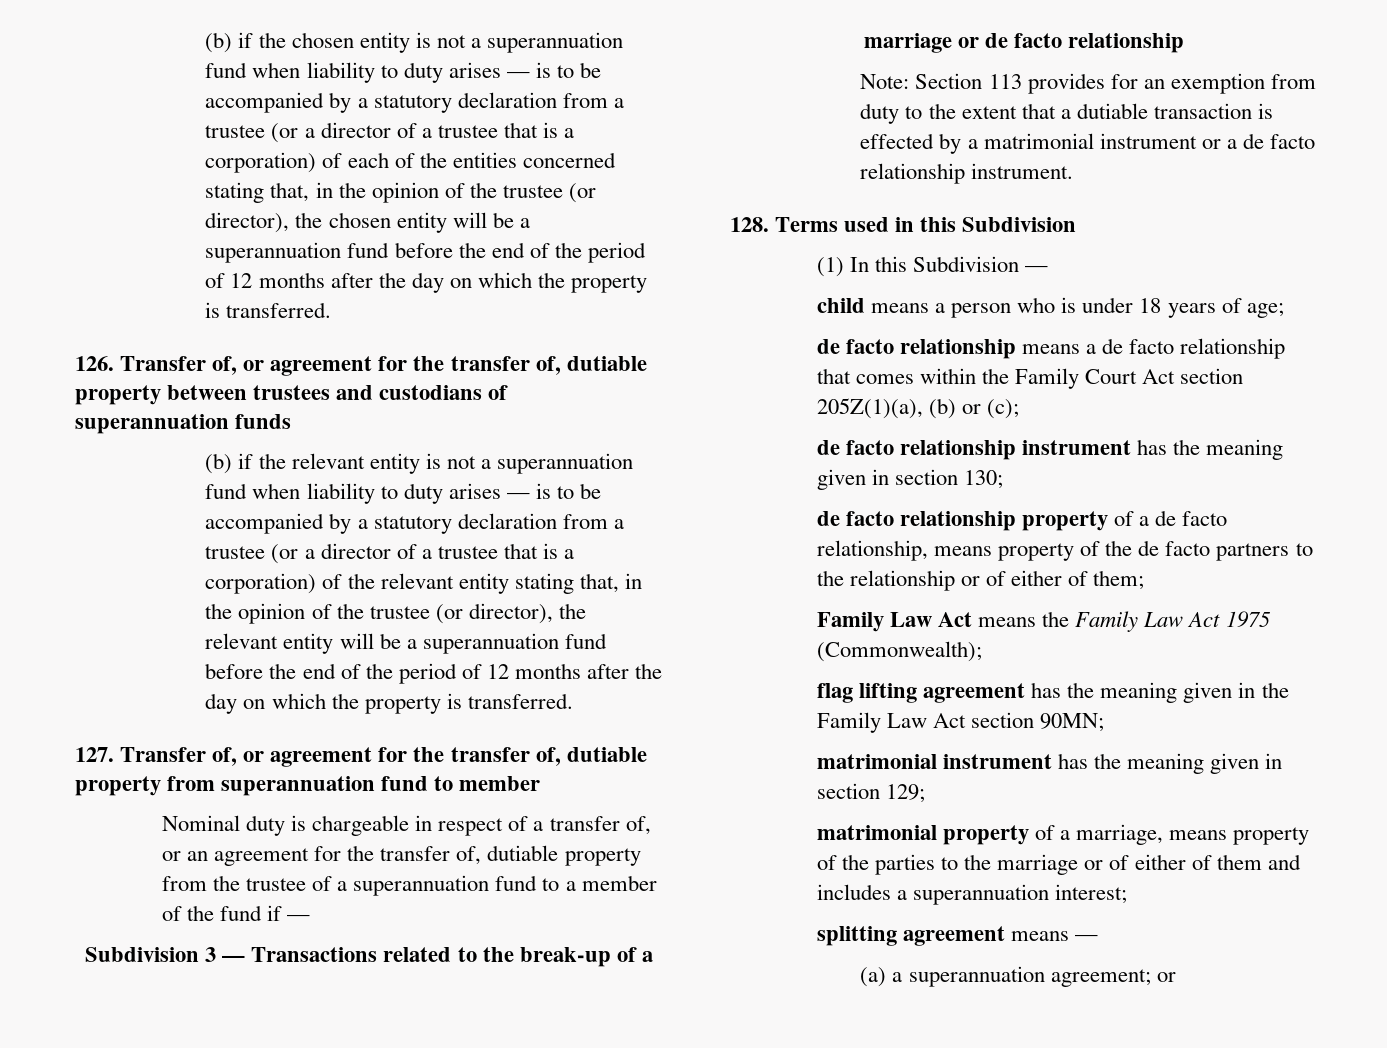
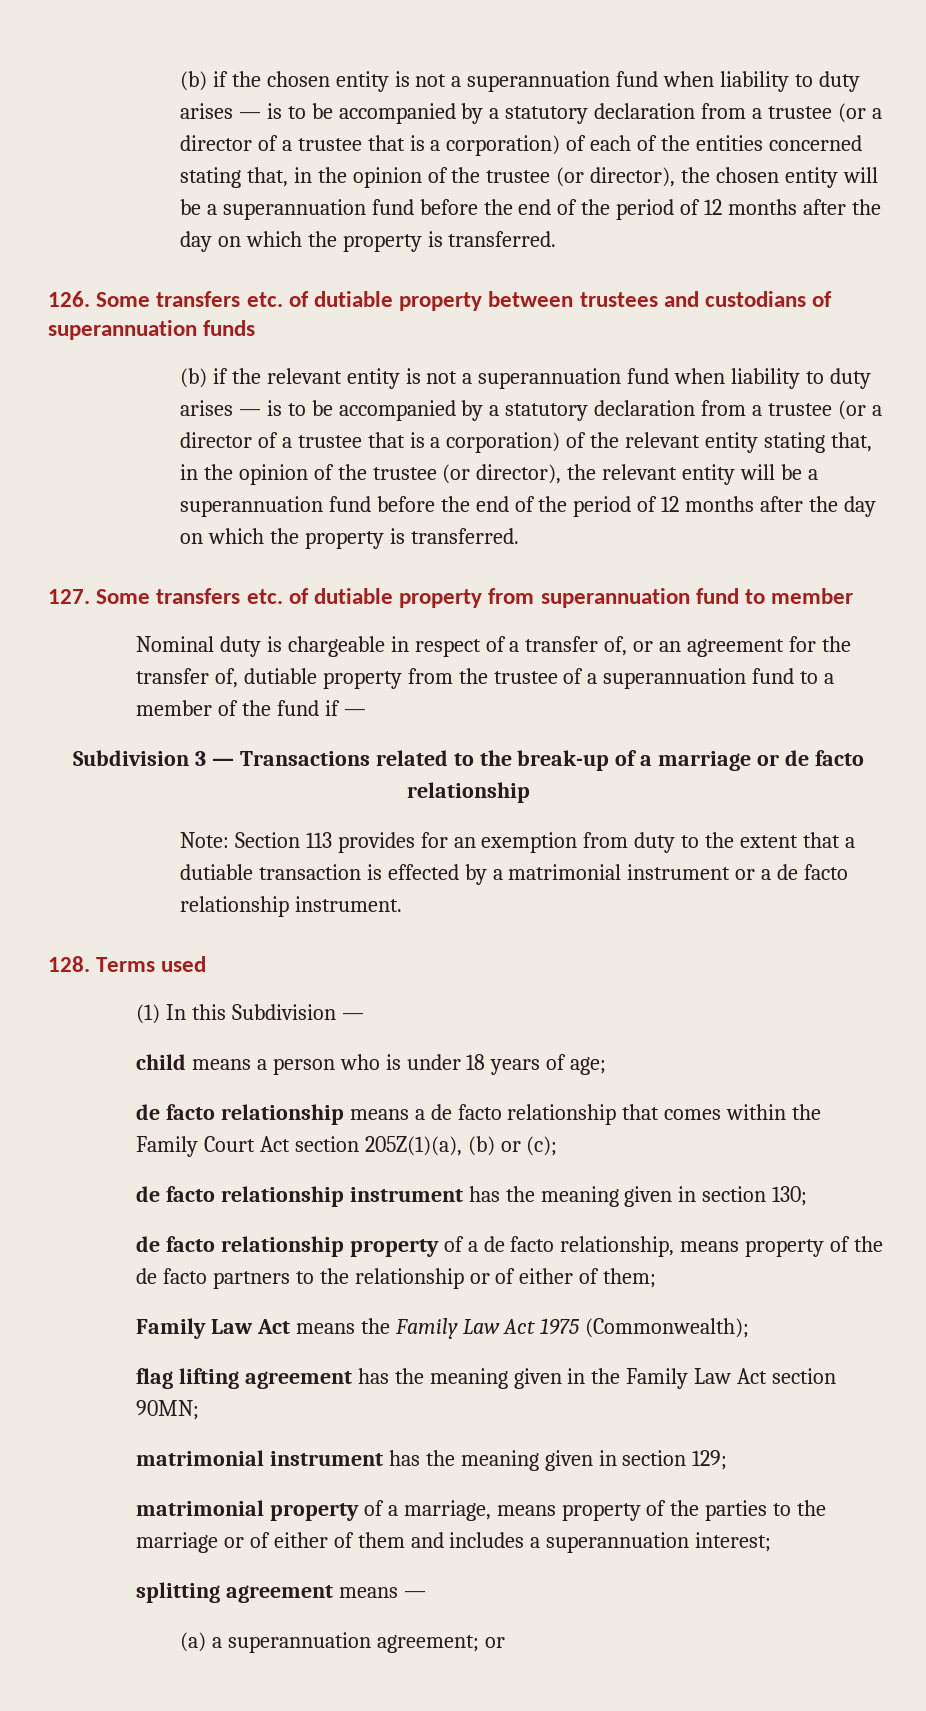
[120,356,561,376] Transfer of, or agreement for the transfer of, -> [96,291,309,307] Some transfers etc. of
[120,747,561,767] Transfer of, or agreement for the transfer of, -> [96,588,309,604] Some transfers etc. of
[895,217,1077,232] in this Subdivision -> (207, 964) none

